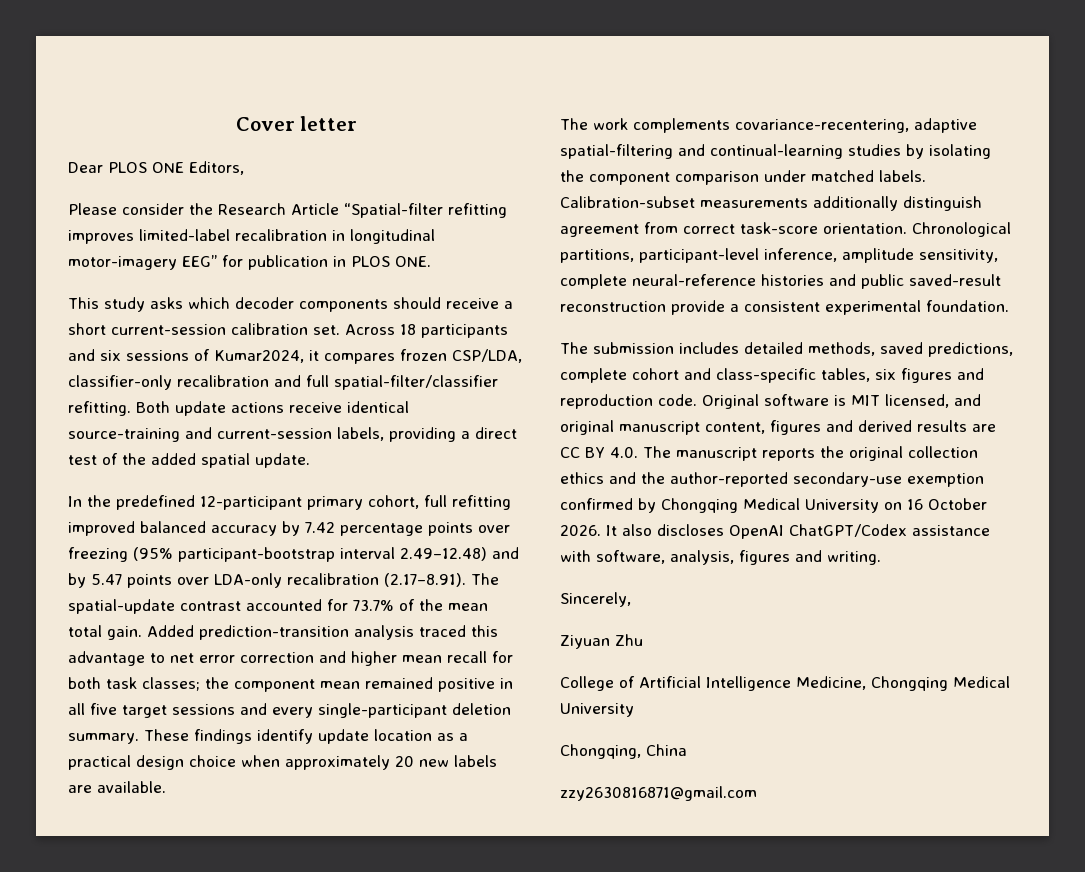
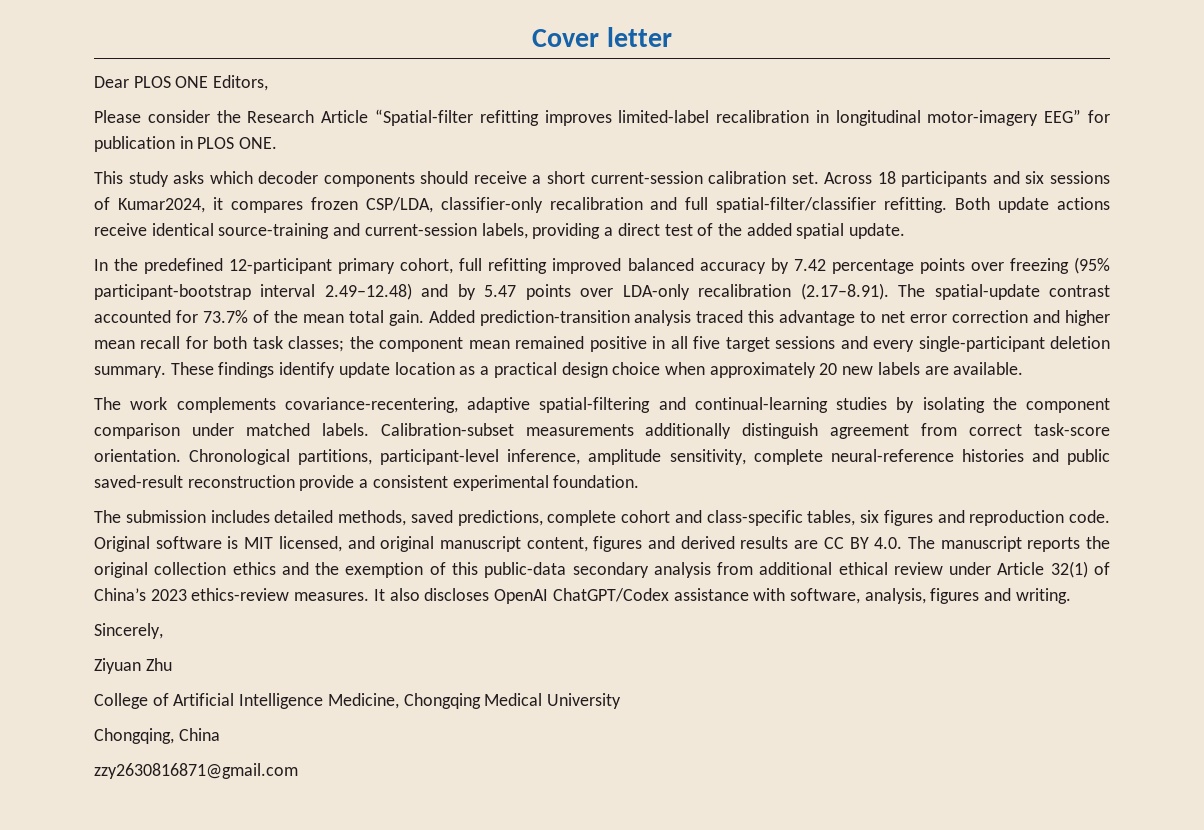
[670,472,984,487] [560,498,987,513] [560,525,601,536] author-reported secondary-use exemption confirmed by Chongqing Medical University on 16 October 2026. -> [345,561,1111,578] [94,588,370,601] exemption of this public-data secondary analysis from additional ethical review under Article 32(1) of China’s 2023 ethics-review measures.

